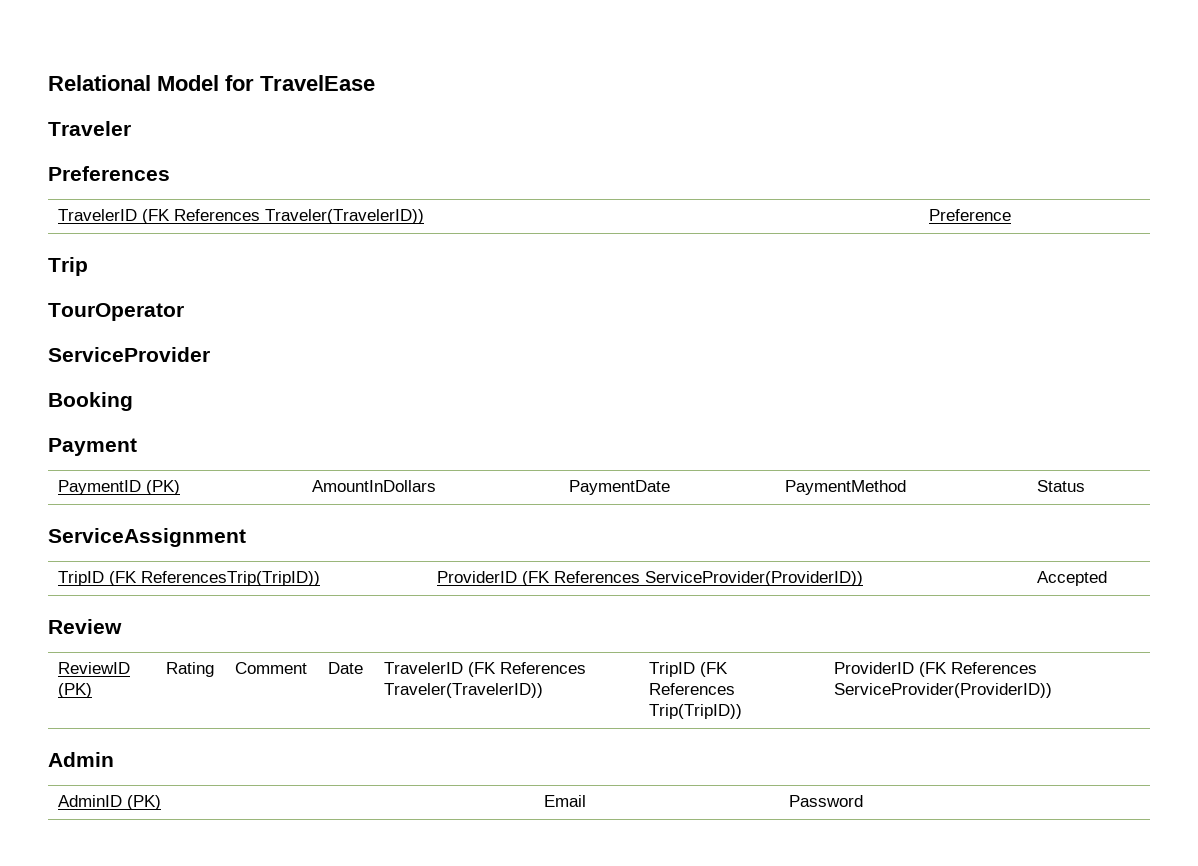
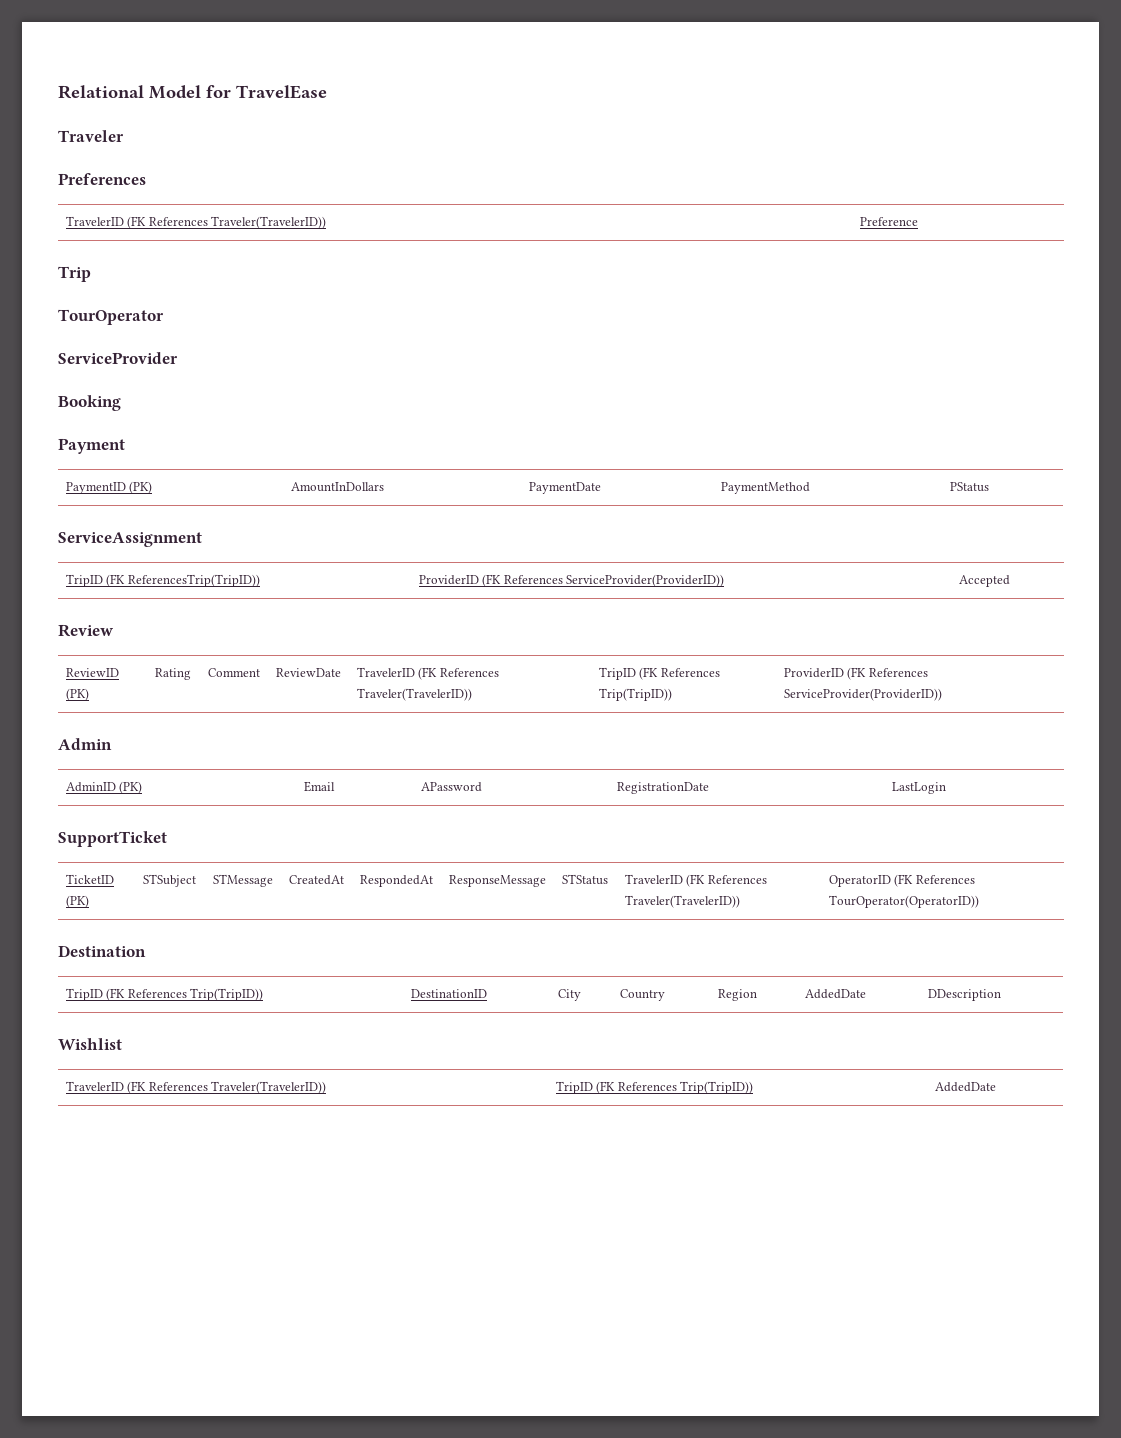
[1036,480,1085,492] Status -> [949,482,989,492] PStatus
[327,662,363,674] Date -> [275,668,341,677] ReviewDate
[788,795,863,807] Password -> [420,782,482,792] [616,782,709,794] [891,782,946,794] [58,831,167,847] [65,874,114,884] [65,895,89,908] [142,874,196,887] [212,874,273,887] [288,875,344,885] [359,875,433,887] [448,875,546,887] [561,874,608,885] [624,874,767,887] [624,895,740,908] [828,874,975,887] [828,895,979,908] [58,945,146,957] [65,988,264,1001] [410,989,487,998] [557,989,581,1001] [619,989,665,1001] [717,989,757,1001] [804,989,866,999] [927,989,1001,1001] [58,1038,122,1050] [65,1081,327,1094] [555,1081,754,1094] [934,1082,996,1092] APassword | RegistrationDate | LastLogin // SupportTicket // TicketID (PK) | STSubject | STMessage | CreatedAt | RespondedAt | ResponseMessage | STStatus | TravelerID (FK References Traveler(TravelerID)) | OperatorID (FK References TourOperator(OperatorID)) // Destination // TripID (FK References Trip(TripID)) | DestinationID | City | Country | Region | AddedDate | DDescription // Wishlist // TravelerID (FK References Traveler(TravelerID)) | TripID (FK References Trip(TripID)) | AddedDate

